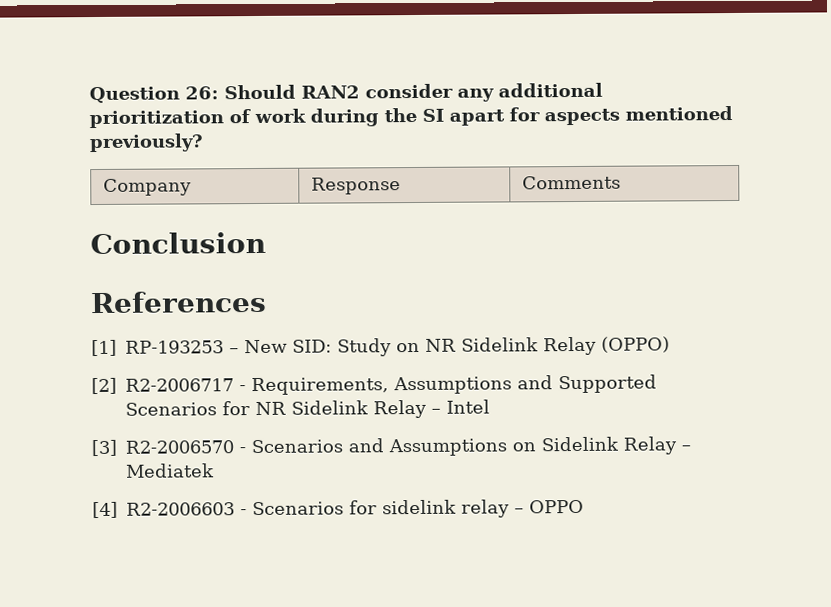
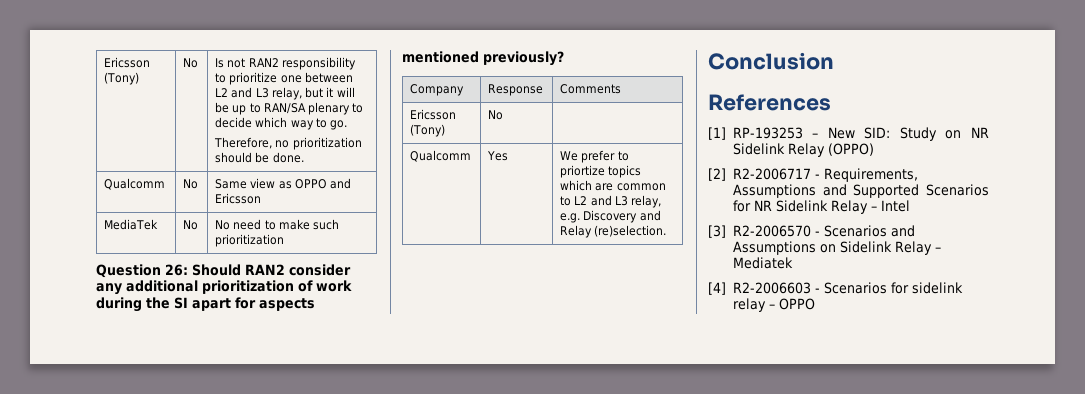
(89, 95) none -> [104,57,151,68] [104,72,140,85] [183,58,199,68] [215,57,356,70] [215,72,353,85] [215,87,355,100] [215,102,364,115] [215,117,348,130] [214,137,362,150] [215,152,304,163] [104,178,166,190] [183,179,199,189] [215,178,352,189] [215,193,262,204] [104,219,159,230] [183,220,199,230] [215,219,340,230] [215,234,285,247] Ericsson (Tony) | No | Is not RAN2 responsibility to prioritize one between L2 and L3 relay, but it will be up to RAN/SA plenary to decide which way to go. // Therefore, no prioritization should be done. // Qualcomm | No | Same view as OPPO and Ericsson // MediaTek | No | No need to make such prioritization //
(621, 182) none -> [410,109,457,120] [410,124,446,137] [488,110,504,120] [410,150,472,162] [487,151,509,161] [560,150,629,163] [560,165,642,178] [560,180,666,191] [560,195,662,208] [560,210,661,223] [560,225,667,238] // Ericsson (Tony) | No | // Qualcomm | Yes | We prefer to priortize topics which are common to L2 and L3 relay, e.g. Discovery and Relay (re)selection.

